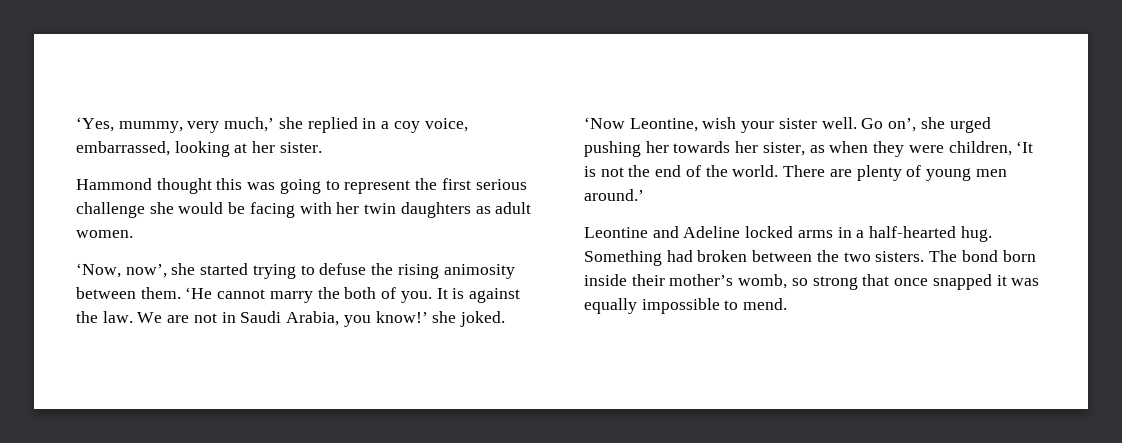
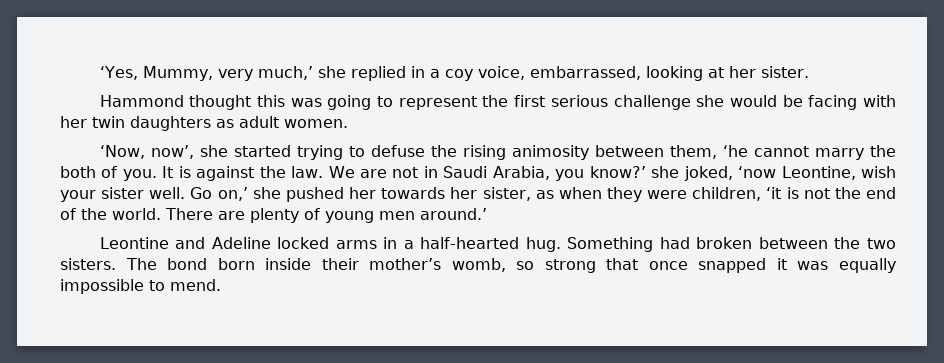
[118,121,183,133] mummy, -> [142,66,213,81] Mummy,
[140,287,213,299] them. ‘He -> [669,145,748,159] them, ‘he
[375,311,505,327] [584,117,625,129] know!’ she joked. ‘Now -> [589,166,777,181] know?’ she joked, ‘now
[888,117,991,133] [584,141,641,157] on’, she urged pushing -> [217,187,344,202] on,’ she pushed
[1016,141,1034,153] ‘It -> [766,187,782,199] ‘it

